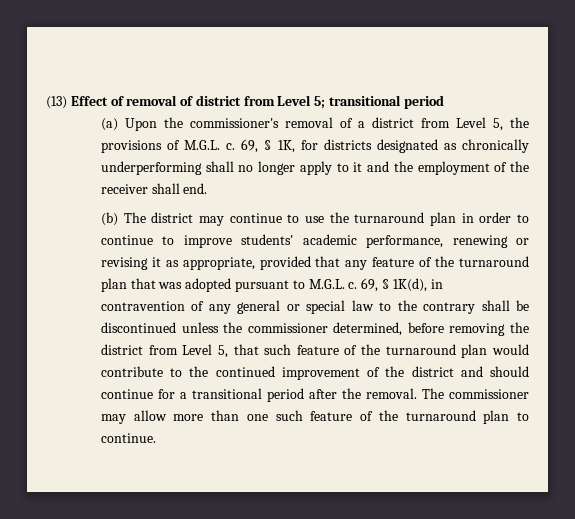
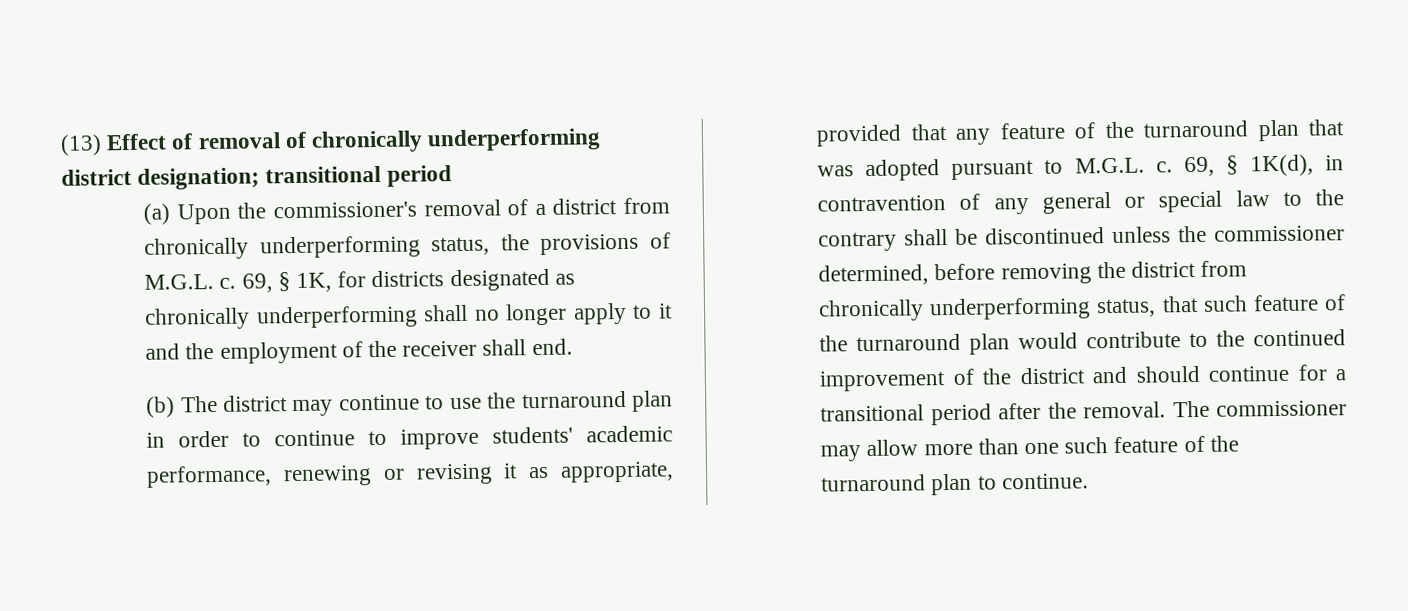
[195,95,326,109] district from Level 5; -> [311,128,602,153] [61,167,261,190] chronically underperforming district designation;
[455,117,503,131] Level 5, -> [144,235,491,260] chronically underperforming status,
[182,344,228,358] Level 5, -> [818,297,1157,322] chronically underperforming status,

